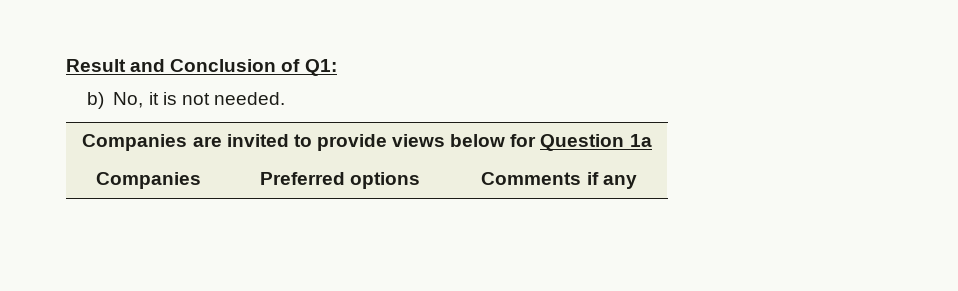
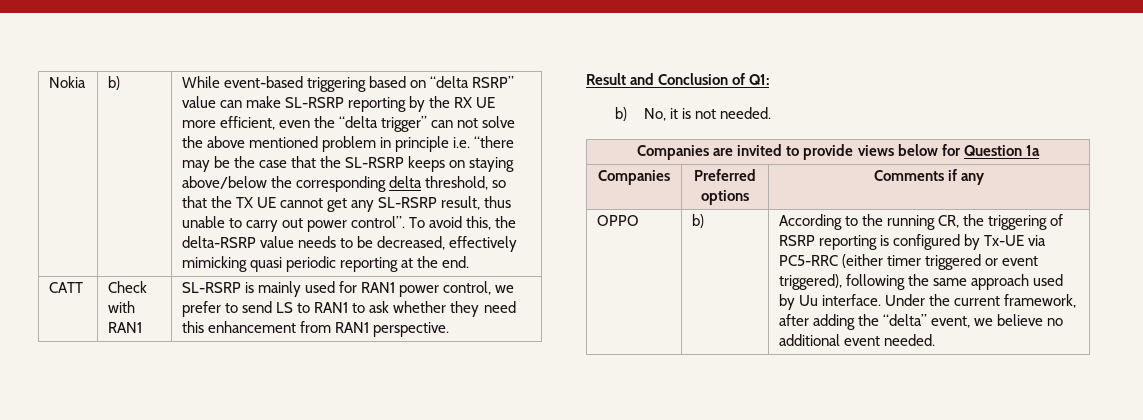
(66, 65) none -> [49,76,87,88] [108,76,121,90] [182,76,515,92] [182,96,496,112] [182,116,516,132] [182,136,515,152] [182,156,515,172] [182,176,507,192] [182,196,512,212] [182,216,517,232] [182,236,518,252] [182,256,470,272] [49,282,84,293] [108,281,148,293] [108,301,136,313] [108,322,143,333] [182,281,515,297] [182,301,516,317] [182,321,450,337] Nokia | b) | While event-based triggering based on “delta RSRP” value can make SL-RSRP reporting by the RX UE more efficient, even the “delta trigger” can not solve the above mentioned problem in principle i.e. “there may be the case that the SL-RSRP keeps on staying above/below the corresponding delta threshold, so that the TX UE cannot get any SL-RSRP result, thus unable to carry out power control”. To avoid this, the delta-RSRP value needs to be decreased, effectively mimicking quasi periodic reporting at the end. // CATT | Check with RAN1 | SL-RSRP is mainly used for RAN1 power control, we prefer to send LS to RAN1 to ask whether they need this enhancement from RAN1 perspective. //
(637, 182) none -> [597,215,640,226] [692,214,705,228] [779,214,1064,230] [779,234,1047,250] [779,254,1039,270] [779,274,1064,290] [779,294,1077,310] [779,314,1064,330] [779,334,936,346] // OPPO | b) | According to the running CR, the triggering of RSRP reporting is configured by Tx-UE via PC5-RRC (either timer triggered or event triggered), following the same approach used by Uu interface. Under the current framework, after adding the “delta” event, we believe no additional event needed.

